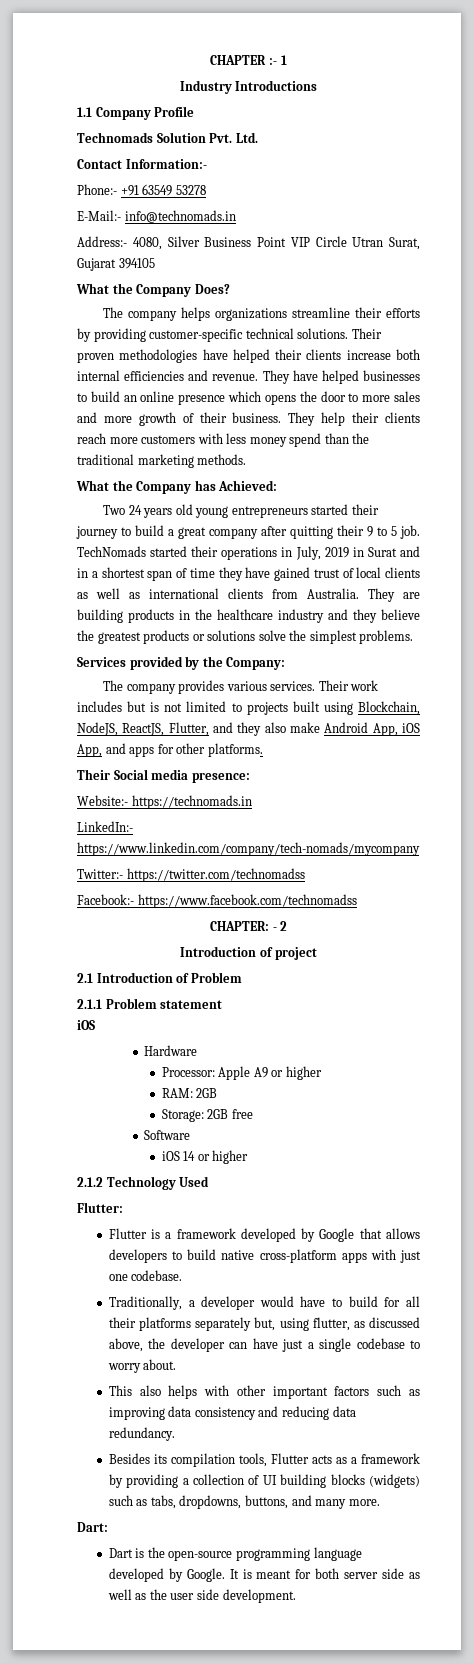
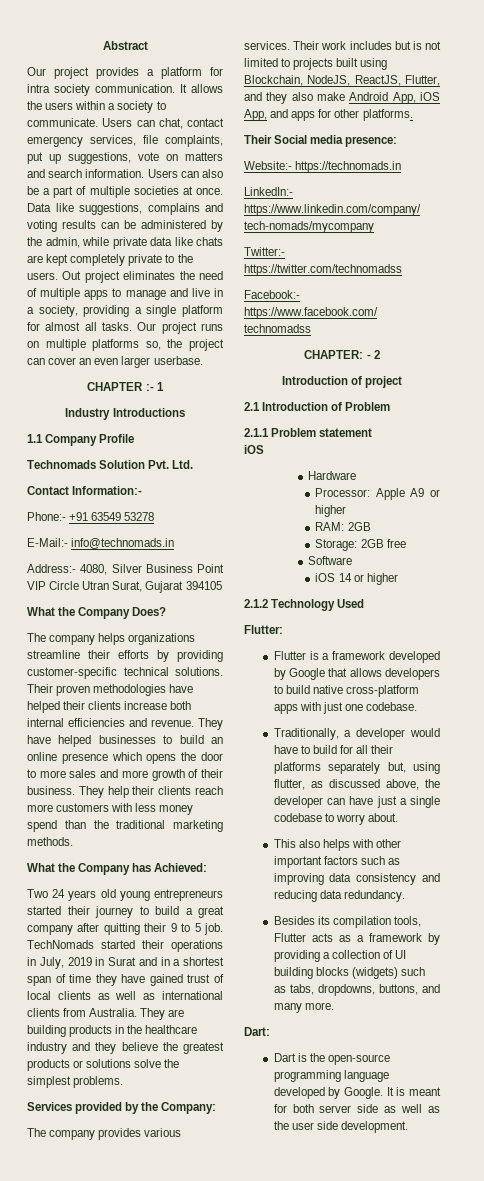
(210, 60) none -> [102,41,148,50] [27,67,223,79] [27,84,223,96] [27,101,166,113] [27,118,224,129] [27,135,223,147] [27,152,223,164] [27,169,223,178] [27,186,223,198] [27,203,223,215] [27,220,223,232] [27,237,223,249] [27,254,193,266] [27,271,223,283] [27,288,223,300] [27,305,223,317] [27,322,223,334] [27,339,224,351] [27,356,203,368] Abstract // Our project provides a platform for intra society communication. It allows the users within a society to communicate. Users can chat, contact emergency services, file complaints, put up suggestions, vote on matters and search information. Users can also be a part of multiple societies at once. Data like suggestions, complains and voting results can be administered by the admin, while private data like chats are kept completely private to the users. Out project eliminates the need of multiple apps to manage and live in a society, providing a single platform for almost all tasks. Our project runs on multiple platforms so, the project can cover an even larger userbase. //

